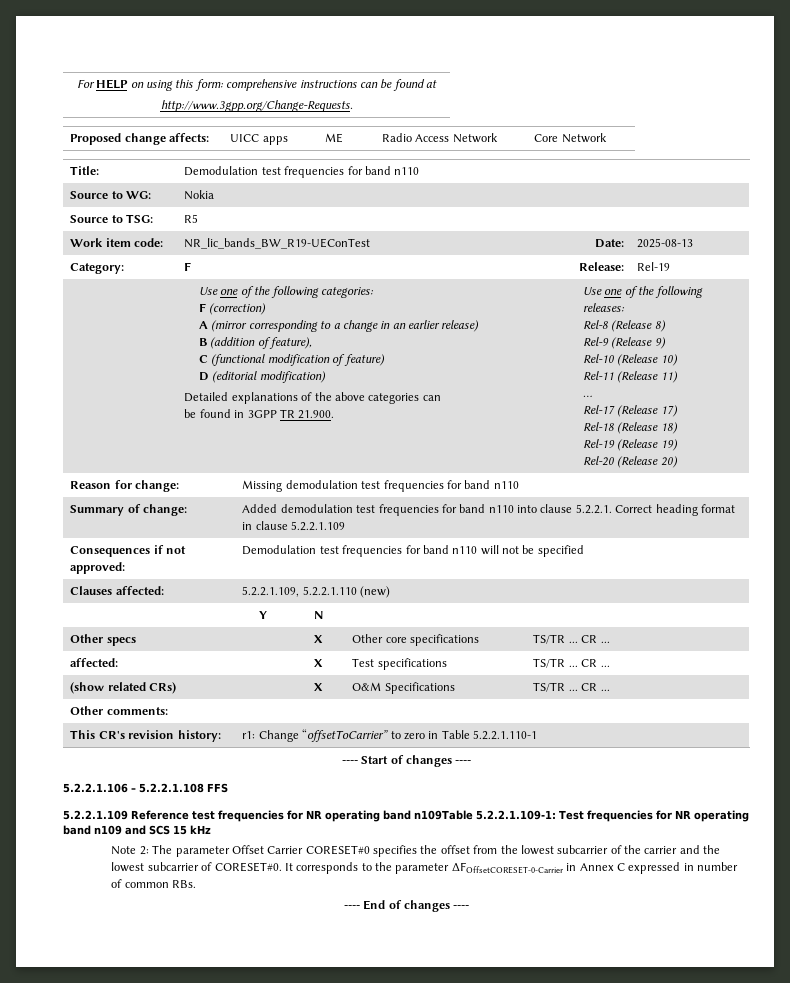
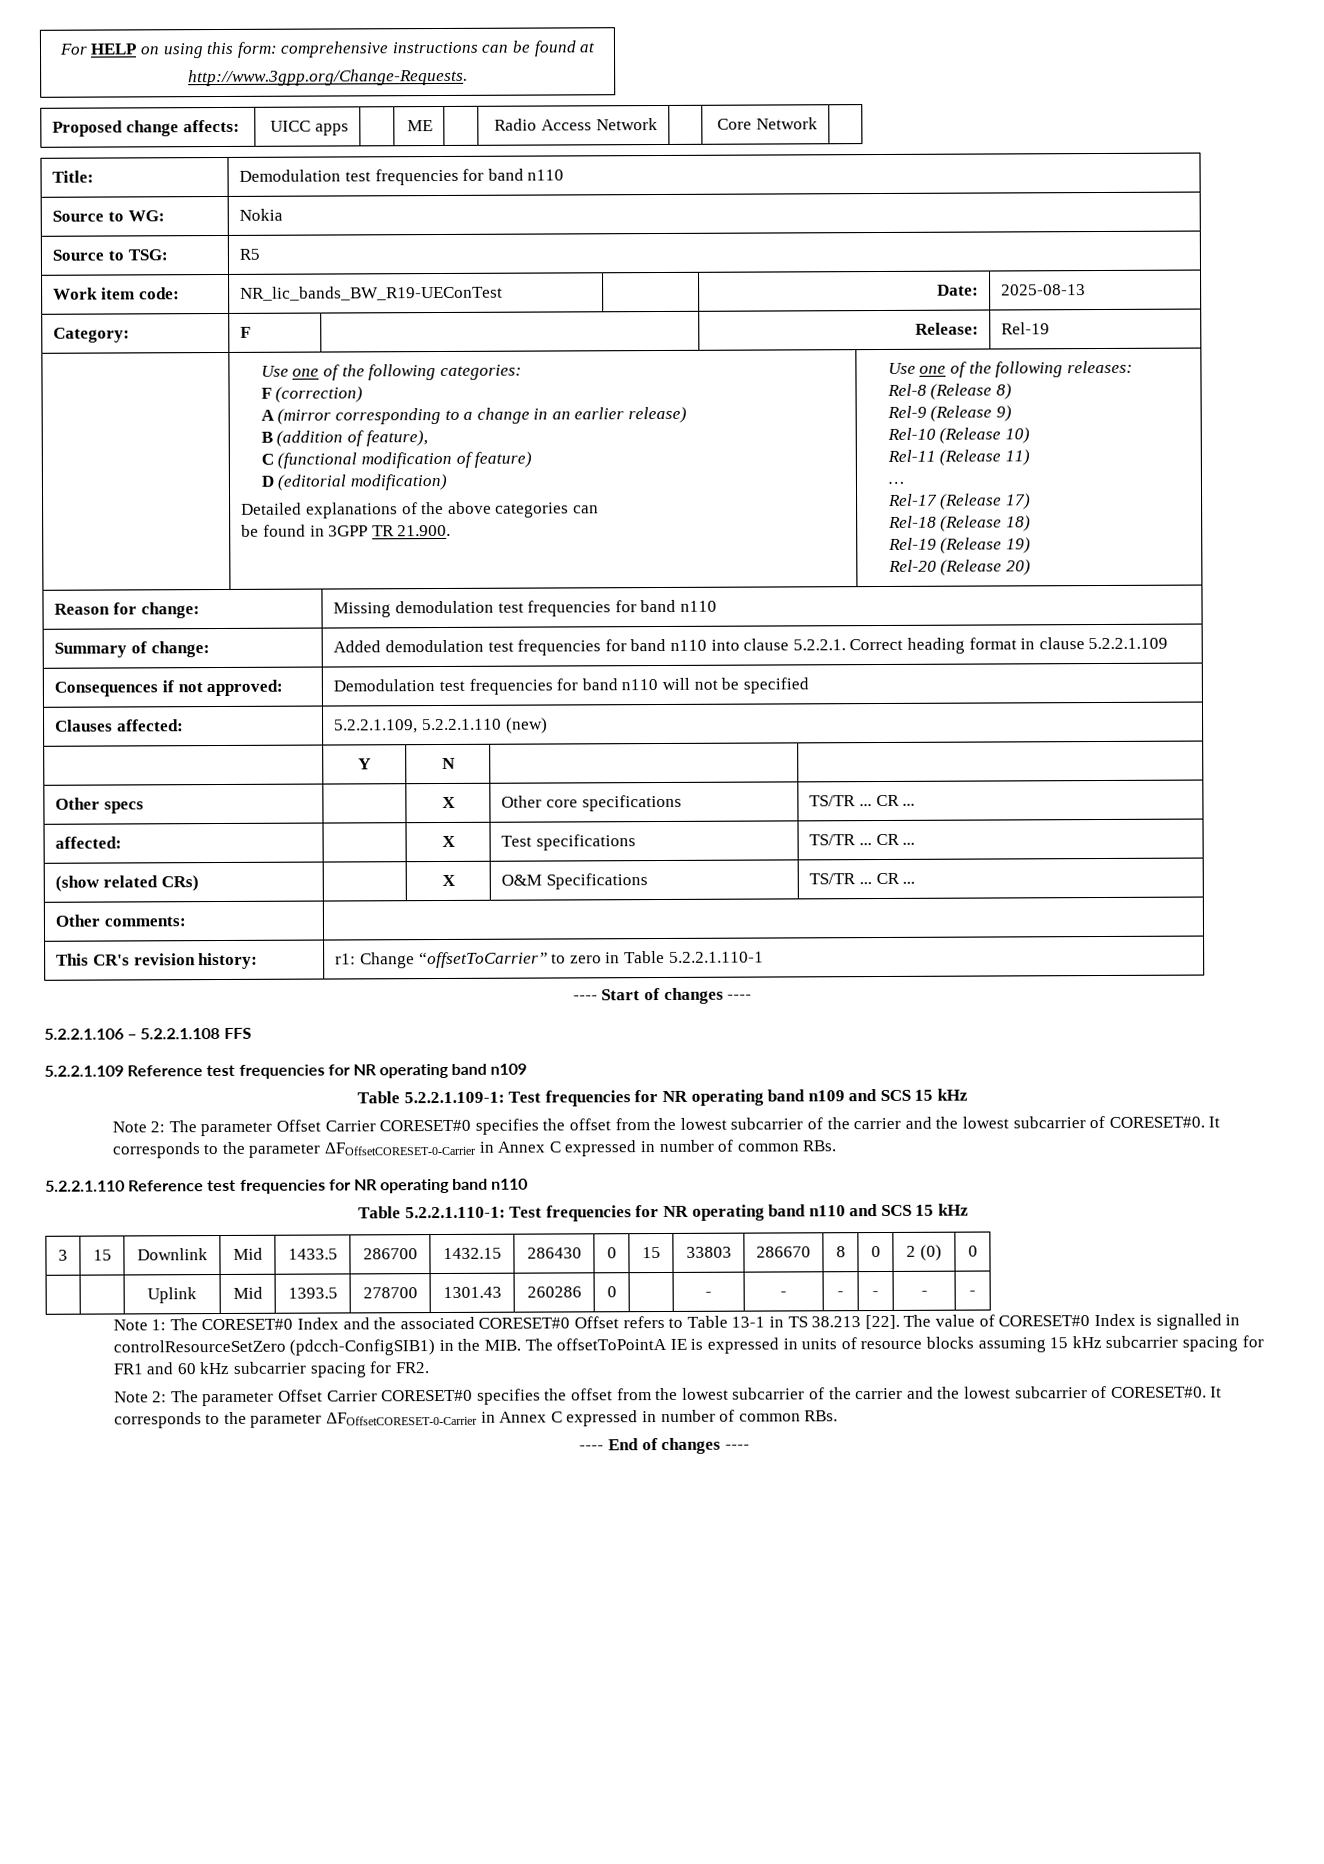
[414,810,473,820] n109Table -> [490,1063,528,1075] [356,1091,400,1104] n109 // Table
(197, 884) none -> [45,1178,529,1194] [357,1203,970,1222] [58,1249,68,1261] [92,1249,112,1261] [136,1248,208,1261] [232,1247,263,1260] [287,1248,338,1260] [362,1248,418,1260] [442,1247,502,1259] [526,1247,582,1259] [606,1247,617,1259] [641,1247,661,1259] [685,1246,732,1258] [756,1246,811,1258] [835,1246,846,1258] [870,1246,881,1258] [906,1244,942,1261] [967,1245,978,1257] [147,1287,197,1304] [232,1286,263,1299] [287,1287,338,1299] [362,1287,418,1299] [442,1286,502,1298] [526,1286,582,1298] [606,1286,617,1298] [705,1291,712,1297] [780,1291,787,1297] [837,1291,844,1297] [872,1291,879,1297] [920,1290,928,1296] [969,1290,976,1296] [112,1313,1241,1331] [112,1335,1264,1356] [112,1361,429,1378] [113,1385,1223,1407] [113,1409,839,1429] // 5.2.2.1.110 Reference test frequencies for NR operating band n110 // Table 5.2.2.1.110-1: Test frequencies for NR operating band n110 and SCS 15 kHz // 3 | 15 | Downlink | Mid | 1433.5 | 286700 | 1432.15 | 286430 | 0 | 15 | 33803 | 286670 | 8 | 0 | 2 (0) | 0 // | | Uplink | Mid | 1393.5 | 278700 | 1301.43 | 260286 | 0 | | - | - | - | - | - | - // Note 1: The CORESET#0 Index and the associated CORESET#0 Offset refers to Table 13-1 in TS 38.213 [22]. The value of CORESET#0 Index is signalled in controlResourceSetZero (pdcch-ConfigSIB1) in the MIB. The offsetToPointA IE is expressed in units of resource blocks assuming 15 kHz subcarrier spacing for FR1 and 60 kHz subcarrier spacing for FR2. // Note 2: The parameter Offset Carrier CORESET#0 specifies the offset from the lowest subcarrier of the carrier and the lowest subcarrier of CORESET#0. It corresponds to the parameter ΔFOffsetCORESET-0-Carrier in Annex C expressed in number of common RBs.

